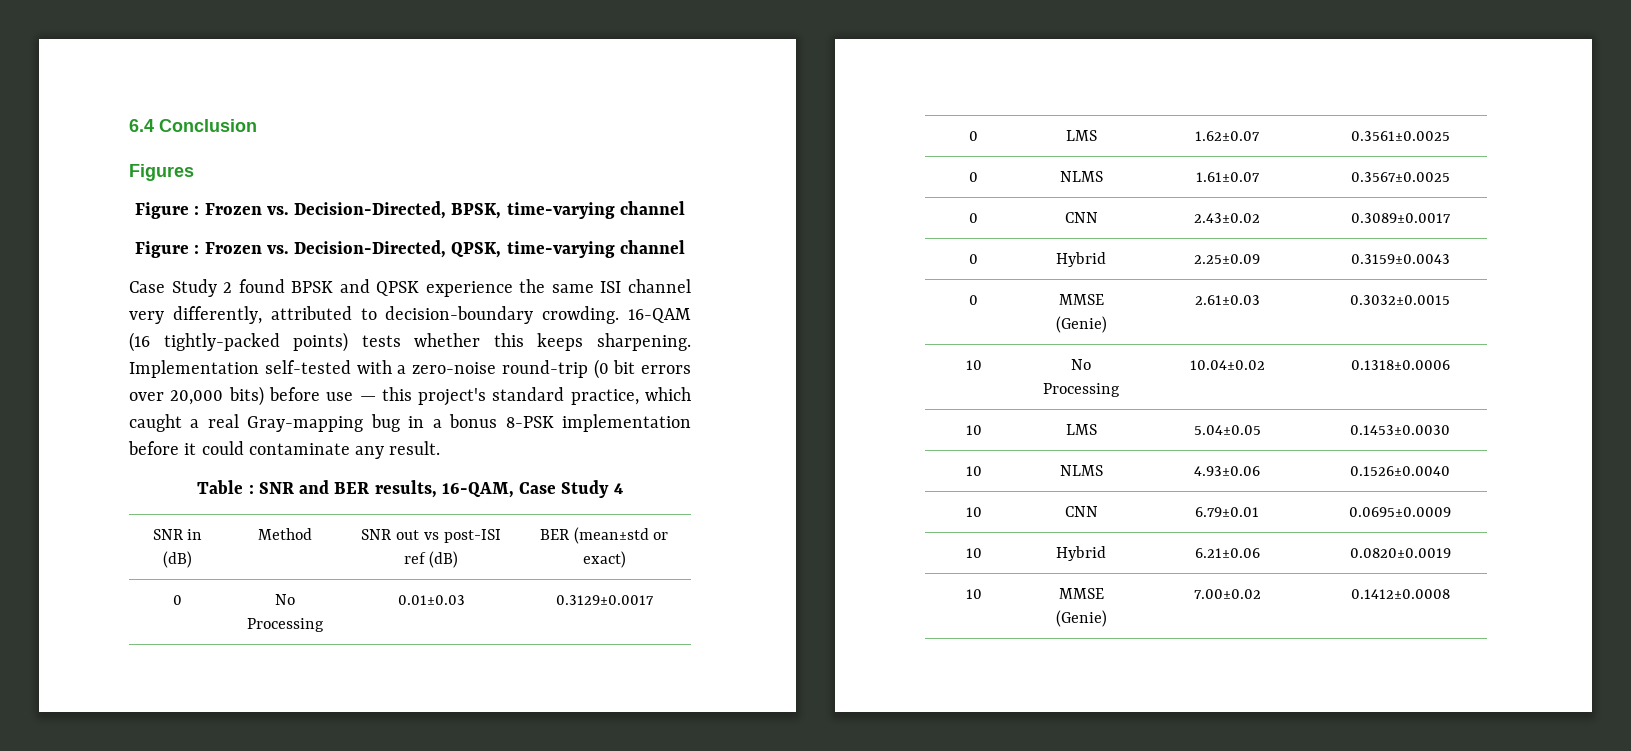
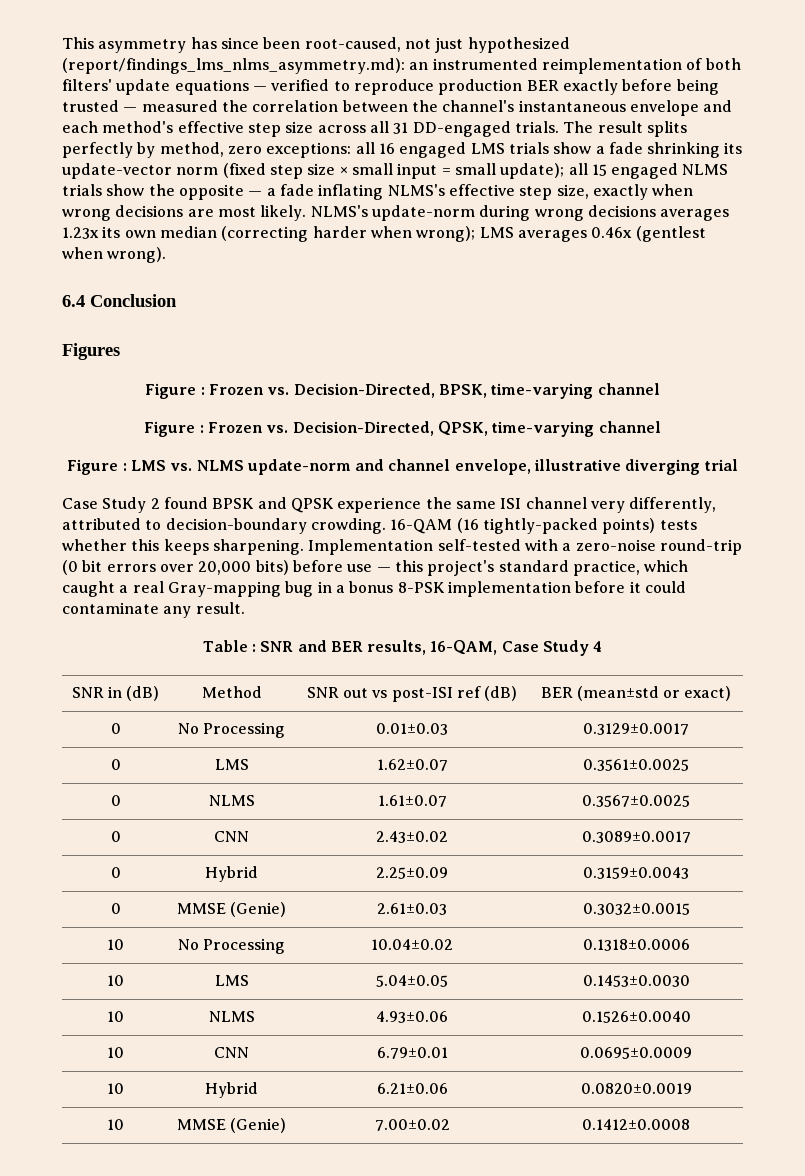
(129, 125) none -> [62,37,570,53] [62,58,741,74] [62,79,719,95] [62,100,733,116] [62,121,687,137] [62,142,743,158] [62,163,729,179] [62,184,694,200] [62,205,730,221] [62,226,706,242] [62,247,167,263] This asymmetry has since been root-caused, not just hypothesized (report/findings_lms_nlms_asymmetry.md): an instrumented reimplementation of both filters' update equations — verified to reproduce production BER exactly before being trusted — measured the correlation between the channel's instantaneous envelope and each method's effective step size across all 31 DD-engaged trials. The result splits perfectly by method, zero exceptions: all 16 engaged LMS trials show a fade shrinking its update-vector norm (fixed step size × small input = small update); all 15 engaged NLMS trials show the opposite — a fade inflating NLMS's effective step size, exactly when wrong decisions are most likely. NLMS's update-norm during wrong decisions averages 1.23x its own median (correcting harder when wrong); LMS averages 0.46x (gentlest when wrong). //
(685, 247) none -> [67,459,738,475] // Figure : LMS vs. NLMS update-norm and channel envelope, illustrative diverging trial

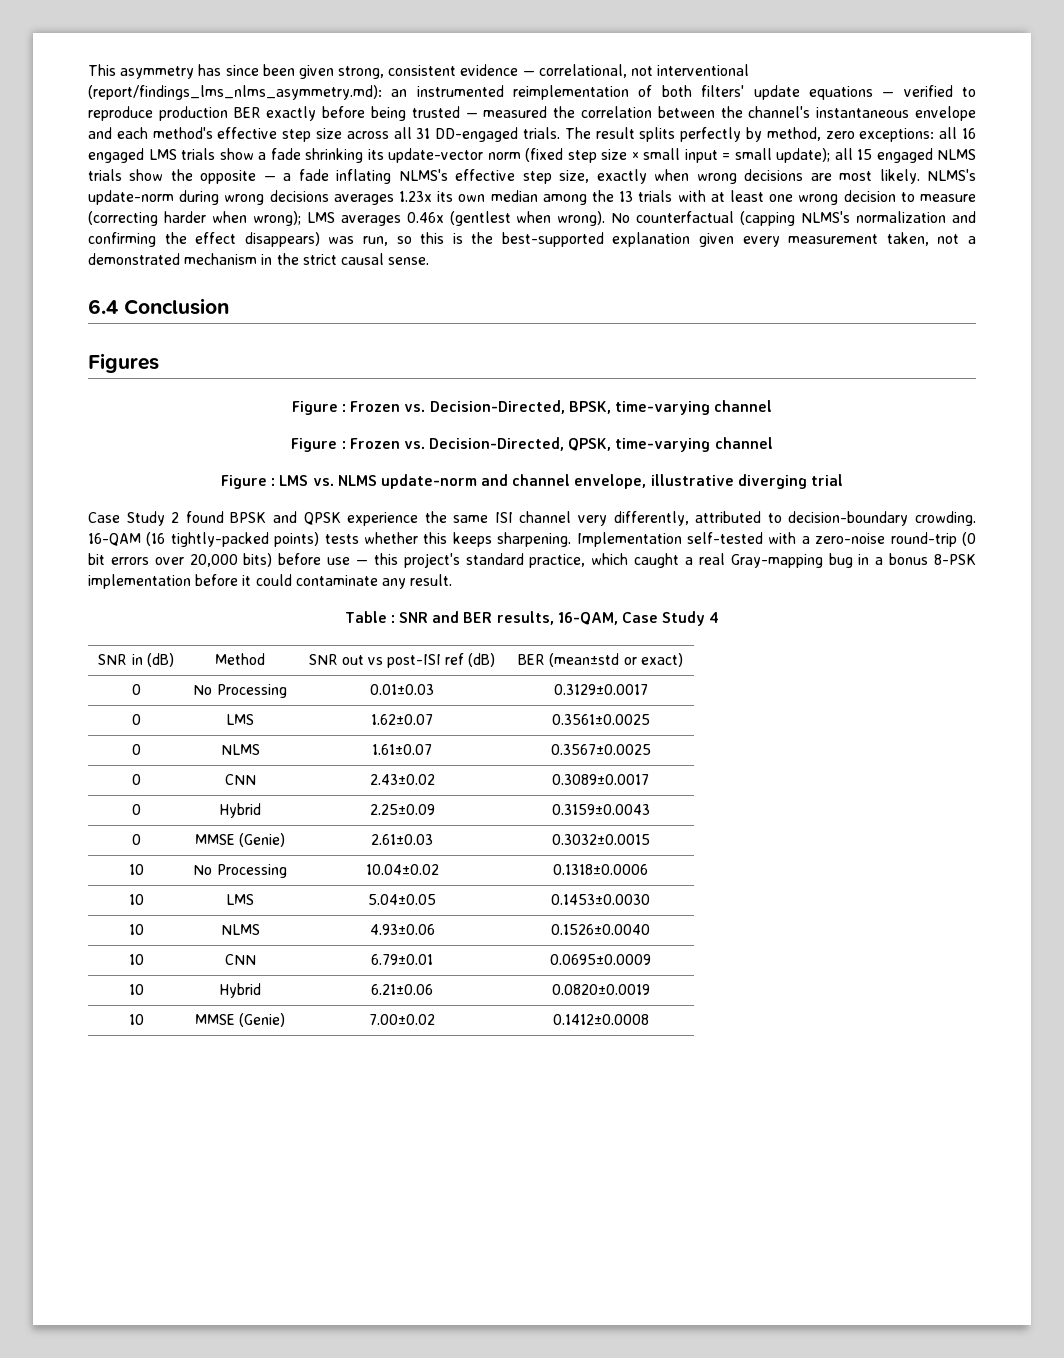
[304,37,570,53] root-caused, not just hypothesized -> [298,64,750,79] given strong, consistent evidence — correlational, not interventional
(217, 232) none -> [542,190,977,205] among the 13 trials with at least one wrong decision to measure
(167, 255) none -> [611,211,976,226] [88,232,977,247] [88,253,430,265] No counterfactual (capping NLMS's normalization and confirming the effect disappears) was run, so this is the best-supported explanation given every measurement taken, not a demonstrated mechanism in the strict causal sense.

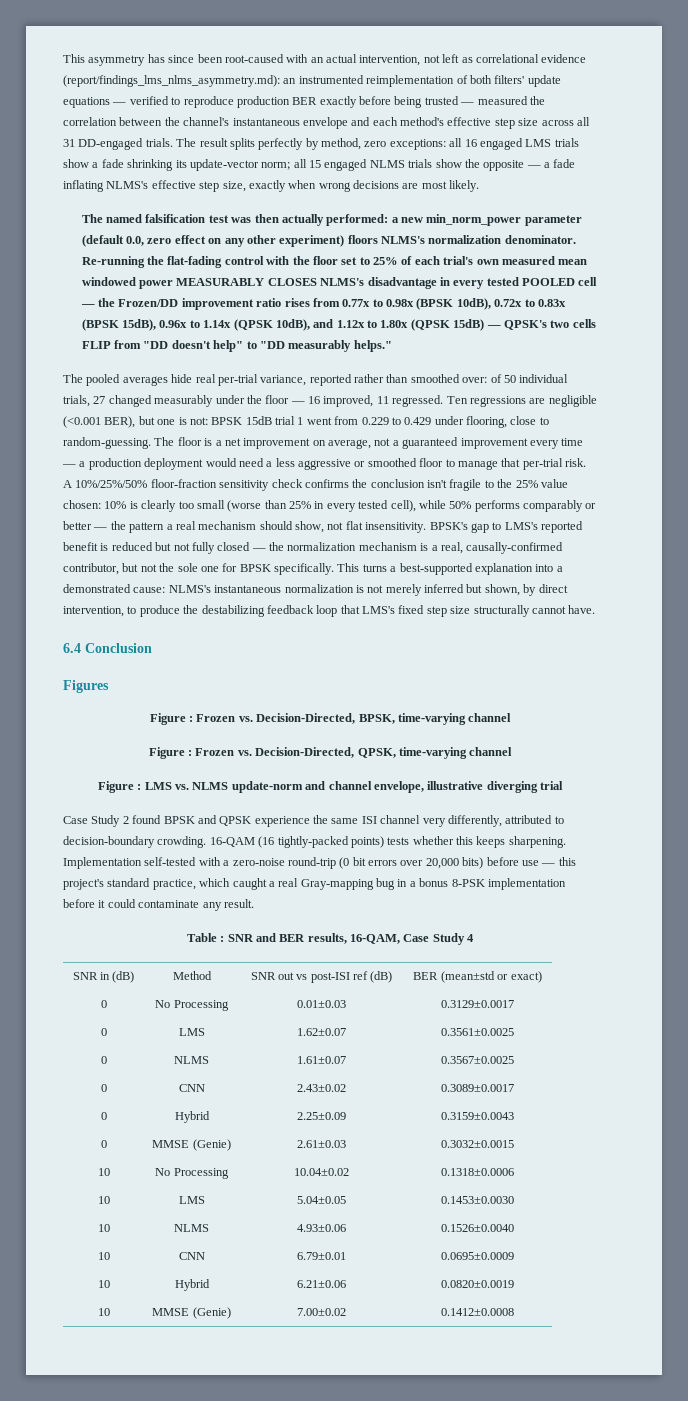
[298,64,750,79] given strong, consistent evidence — correlational, not interventional -> [224,54,587,66] root-caused with an actual intervention, not left as correlational evidence
[487,148,830,163] norm (fixed step size × small input = small update); -> [261,162,291,170] norm;
[927,169,977,181] [88,190,977,205] [88,211,976,226] [88,232,977,247] [88,253,430,265] NLMS's update-norm during wrong decisions averages 1.23x its own median among the 13 trials with at least one wrong decision to measure (correcting harder when wrong); LMS averages 0.46x (gentlest when wrong). No counterfactual (capping NLMS's normalization and confirming the effect disappears) was run, so this is the best-supported explanation given every measurement taken, not a demonstrated mechanism in the strict causal sense. -> [81,214,582,226] [81,235,576,247] [81,256,588,268] [81,277,598,289] [80,298,566,310] [81,319,596,331] [81,340,392,352] [63,374,569,386] [63,395,597,407] [63,416,549,428] [63,437,584,449] [62,458,586,470] [63,479,568,491] [63,500,597,512] [63,521,583,533] [63,542,564,554] [63,563,563,575] [63,584,568,596] [63,605,596,617] // The named falsification test was then actually performed: a new min_norm_power parameter (default 0.0, zero effect on any other experiment) floors NLMS's normalization denominator. Re-running the flat-fading control with the floor set to 25% of each trial's own measured mean windowed power MEASURABLY CLOSES NLMS's disadvantage in every tested POOLED cell — the Frozen/DD improvement ratio rises from 0.77x to 0.98x (BPSK 10dB), 0.72x to 0.83x (BPSK 15dB), 0.96x to 1.14x (QPSK 10dB), and 1.12x to 1.80x (QPSK 15dB) — QPSK's two cells FLIP from "DD doesn't help" to "DD measurably helps." // The pooled averages hide real per-trial variance, reported rather than smoothed over: of 50 individual trials, 27 changed measurably under the floor — 16 improved, 11 regressed. Ten regressions are negligible (<0.001 BER), but one is not: BPSK 15dB trial 1 went from 0.229 to 0.429 under flooring, close to random-guessing. The floor is a net improvement on average, not a guaranteed improvement every time — a production deployment would need a less aggressive or smoothed floor to manage that per-trial risk. A 10%/25%/50% floor-fraction sensitivity check confirms the conclusion isn't fragile to the 25% value chosen: 10% is clearly too small (worse than 25% in every tested cell), while 50% performs comparably or better — the pattern a real mechanism should show, not flat insensitivity. BPSK's gap to LMS's reported benefit is reduced but not fully closed — the normalization mechanism is a real, causally-confirmed contributor, but not the sole one for BPSK specifically. This turns a best-supported explanation into a demonstrated cause: NLMS's instantaneous normalization is not merely inferred but shown, by direct intervention, to produce the destabilizing feedback loop that LMS's fixed step size structurally cannot have.

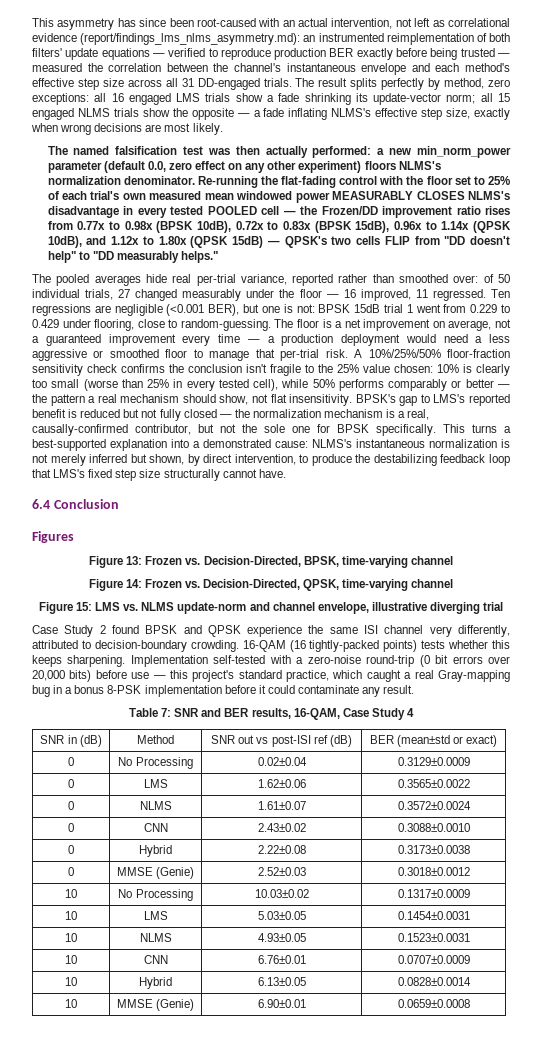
[189,716,194,722] : -> [126,556,143,565] 13:
[188,750,193,756] : -> [125,579,142,588] 14:
[137,784,142,790] : -> [76,602,93,611] 15:
[220,936,225,942] : -> [161,708,172,717] 7:
[297,1000,346,1008] [441,1000,514,1008] 0.01±0.03 | 0.3129±0.0017 -> [257,757,307,766] [397,757,470,766] 0.02±0.04 | 0.3129±0.0009
[297,1028,346,1036] [441,1028,514,1036] 1.62±0.07 | 0.3561±0.0025 -> [257,779,306,788] [397,779,470,788] 1.62±0.06 | 0.3565±0.0022
[441,1056,514,1064] 0.3567±0.0025 -> [397,801,471,810] 0.3572±0.0024
[441,1084,514,1092] 0.3089±0.0017 -> [397,823,470,832] 0.3088±0.0010
[297,1112,346,1120] [441,1112,514,1120] 2.25±0.09 | 0.3159±0.0043 -> [257,845,306,854] [397,845,470,854] 2.22±0.08 | 0.3173±0.0038
[297,1140,346,1148] [441,1140,514,1148] 2.61±0.03 | 0.3032±0.0015 -> [257,867,306,876] [397,867,470,876] 2.52±0.03 | 0.3018±0.0012
[294,1168,349,1176] [441,1168,514,1176] 10.04±0.02 | 0.1318±0.0006 -> [254,889,309,898] [397,889,470,898] 10.03±0.02 | 0.1317±0.0009
[297,1196,346,1204] [441,1196,514,1204] 5.04±0.05 | 0.1453±0.0030 -> [257,911,306,920] [397,911,470,920] 5.03±0.05 | 0.1454±0.0031
[297,1224,346,1232] [441,1224,514,1232] 4.93±0.06 | 0.1526±0.0040 -> [257,933,306,942] [397,933,470,942] 4.93±0.05 | 0.1523±0.0031
[297,1252,346,1260] [441,1252,514,1260] 6.79±0.01 | 0.0695±0.0009 -> [257,955,306,964] [397,955,470,964] 6.76±0.01 | 0.0707±0.0009
[297,1280,346,1288] [441,1280,514,1288] 6.21±0.06 | 0.0820±0.0019 -> [257,977,306,986] [397,977,471,986] 6.13±0.05 | 0.0828±0.0014
[297,1308,346,1316] [441,1308,514,1316] 7.00±0.02 | 0.1412±0.0008 -> [257,999,306,1008] [397,999,470,1008] 6.90±0.01 | 0.0659±0.0008

